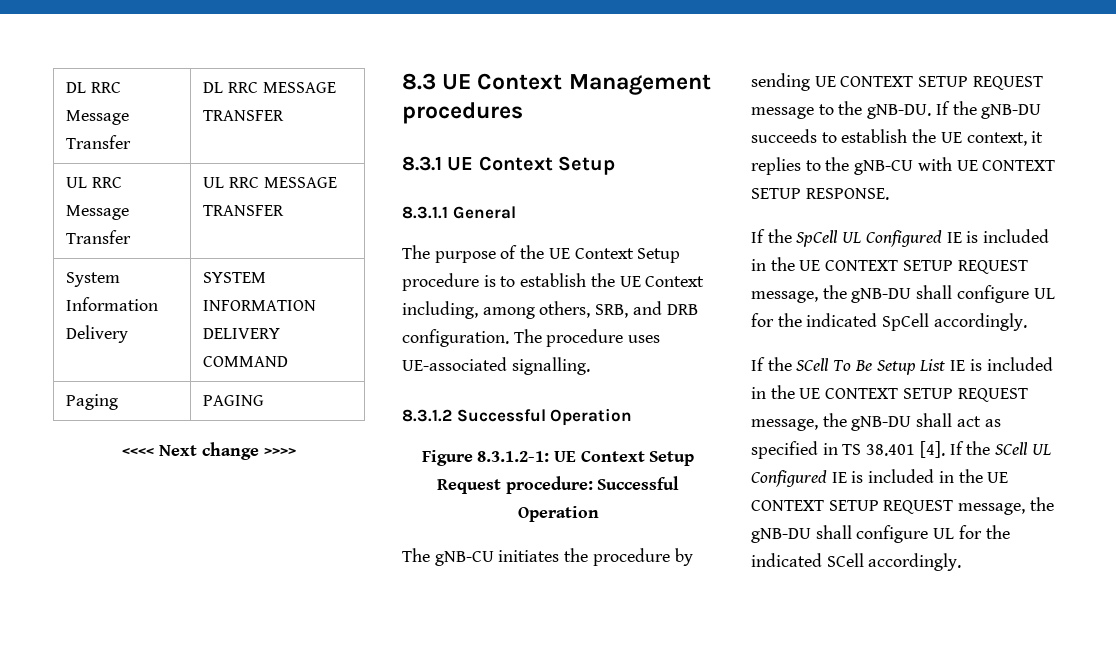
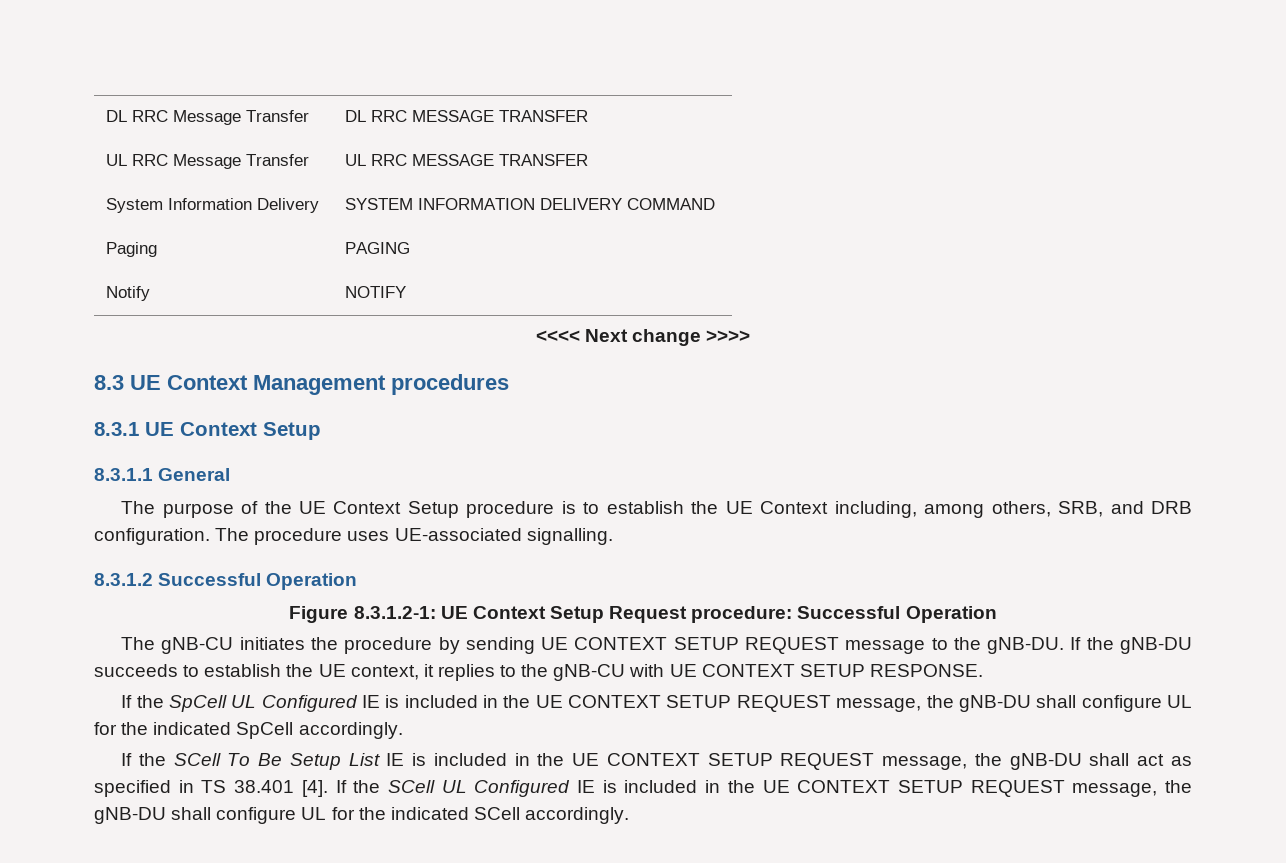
(265, 400) none -> [105,286,150,301] [344,286,406,298] // Notify | NOTIFY

